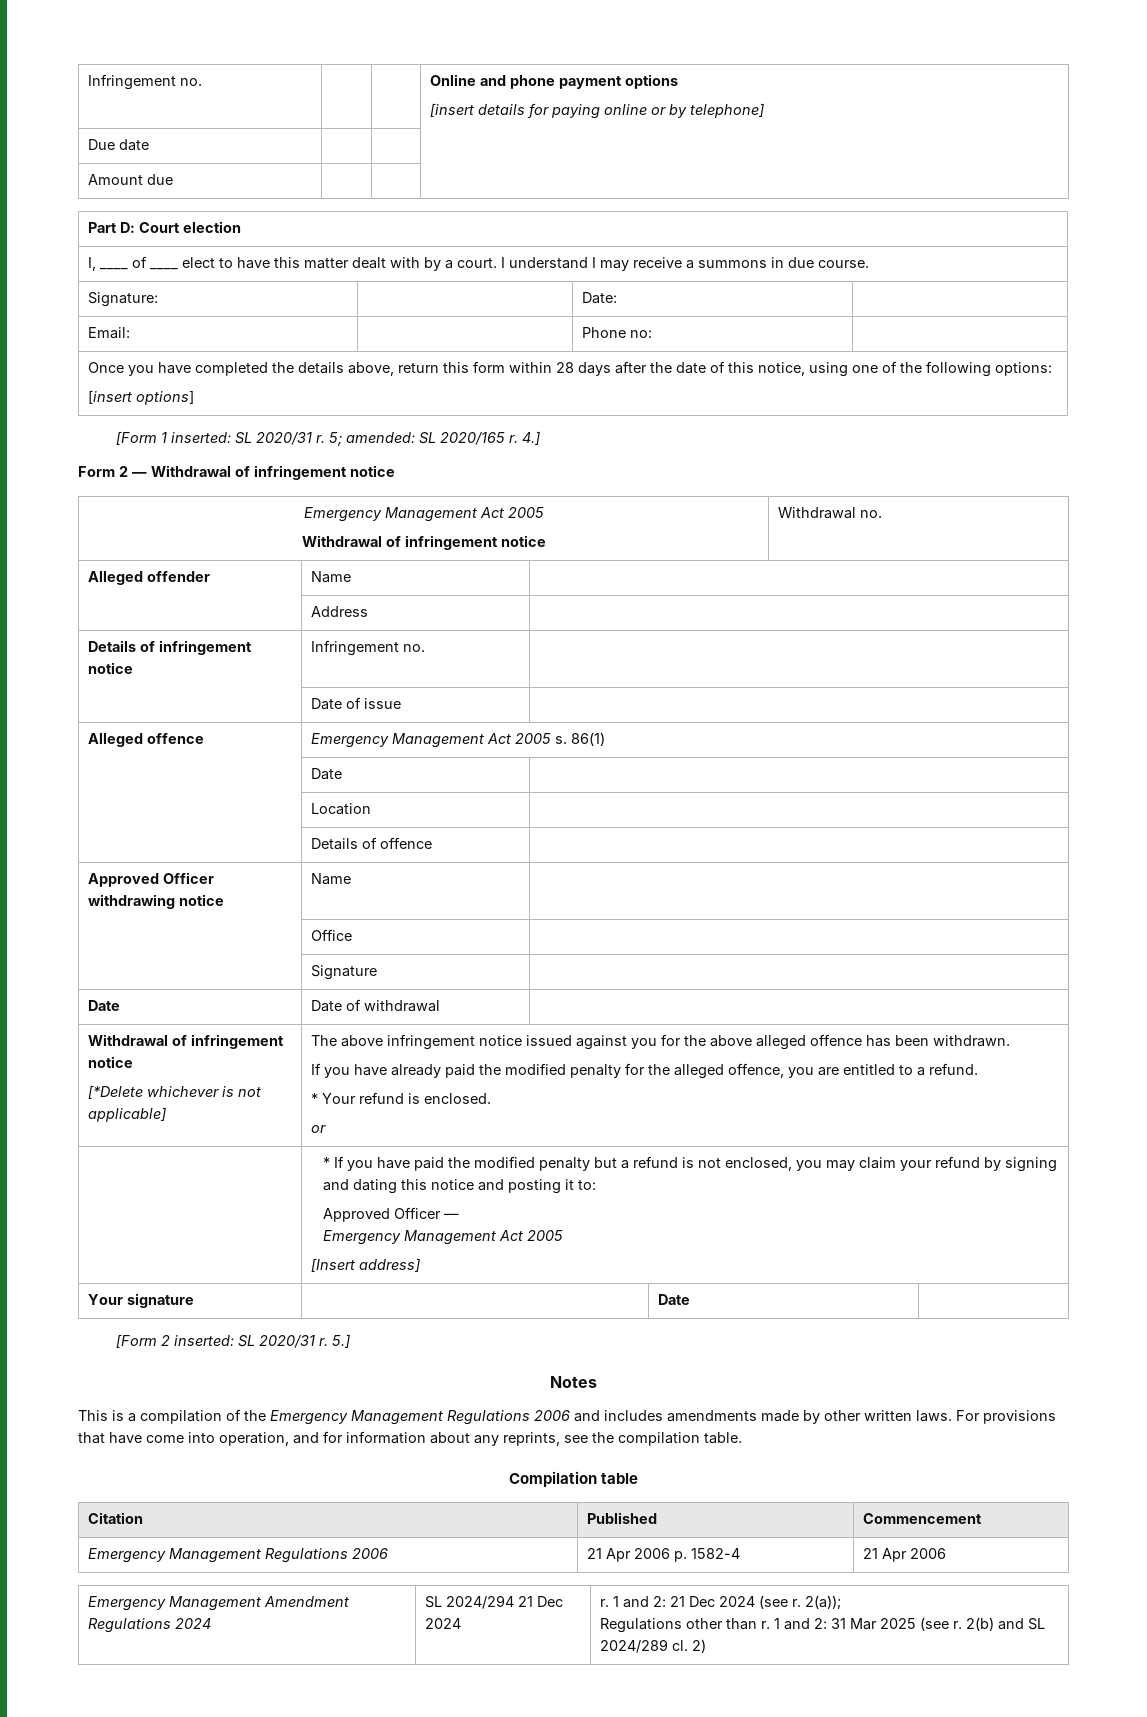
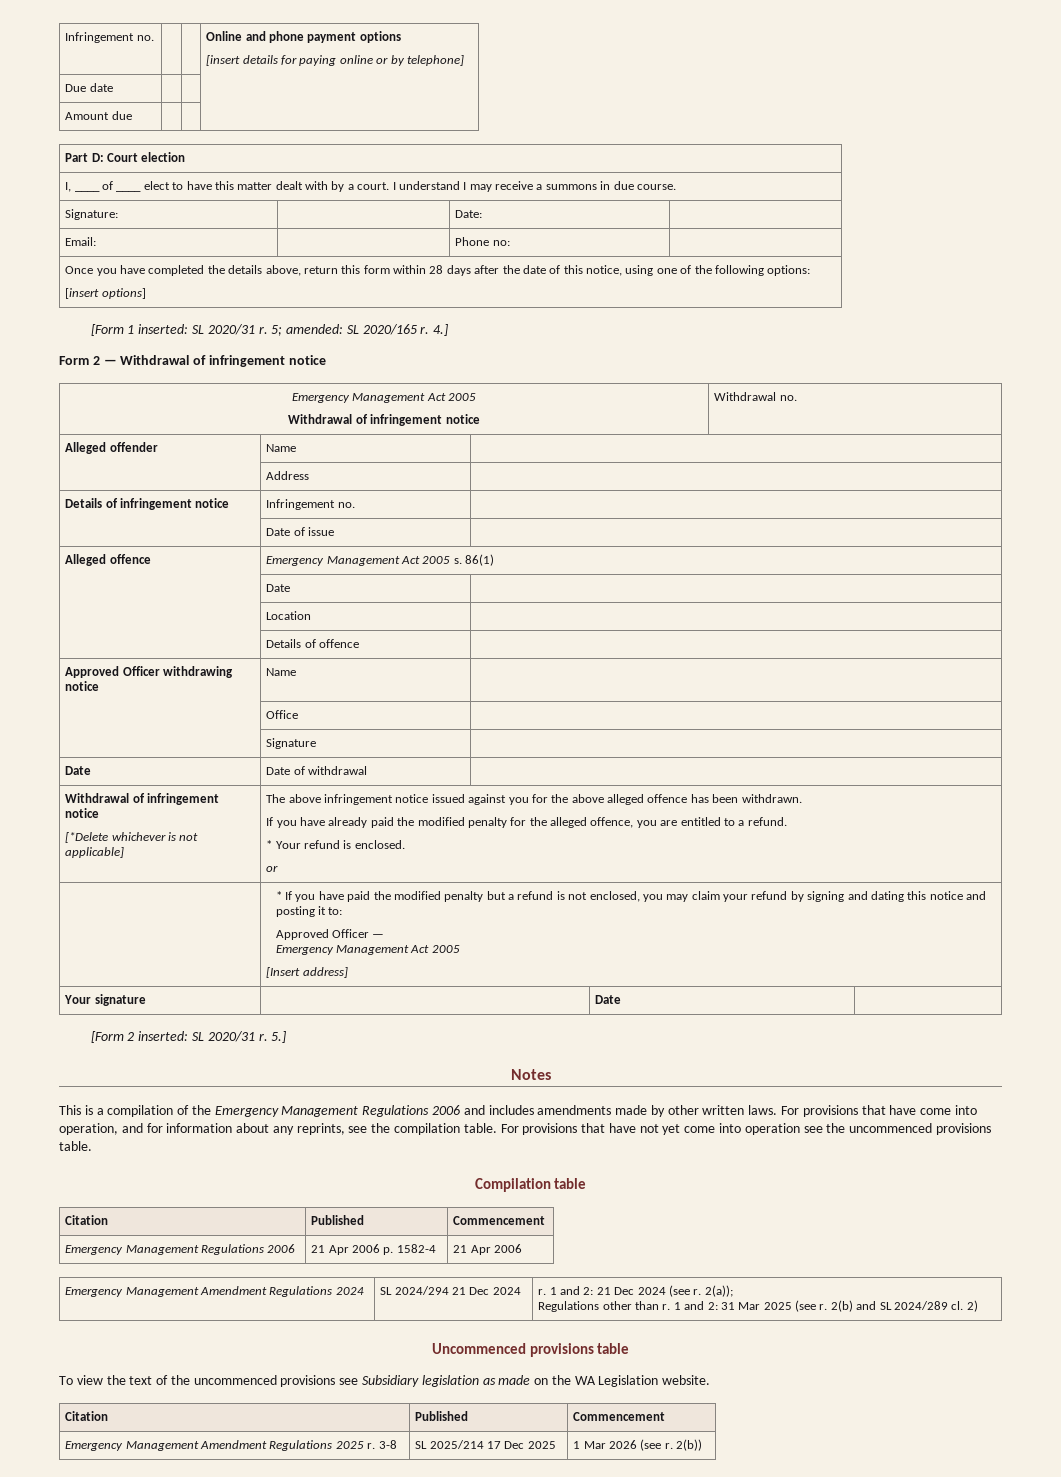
(742, 1438) none -> [500,1123,991,1135] [59,1141,92,1151] For provisions that have not yet come into operation see the uncommenced provisions table.
(707, 1646) none -> [431,1343,630,1357] [59,1375,711,1387] [65,1411,109,1421] [415,1411,469,1421] [573,1412,666,1421] [65,1440,397,1451] [415,1440,556,1449] [573,1439,703,1451] // Uncommenced provisions table // To view the text of the uncommenced provisions see Subsidiary legislation as made on the WA Legislation website. // Citation | Published | Commencement // Emergency Management Amendment Regulations 2025 r. 3-8 | SL 2025/214 17 Dec 2025 | 1 Mar 2026 (see r. 2(b))

